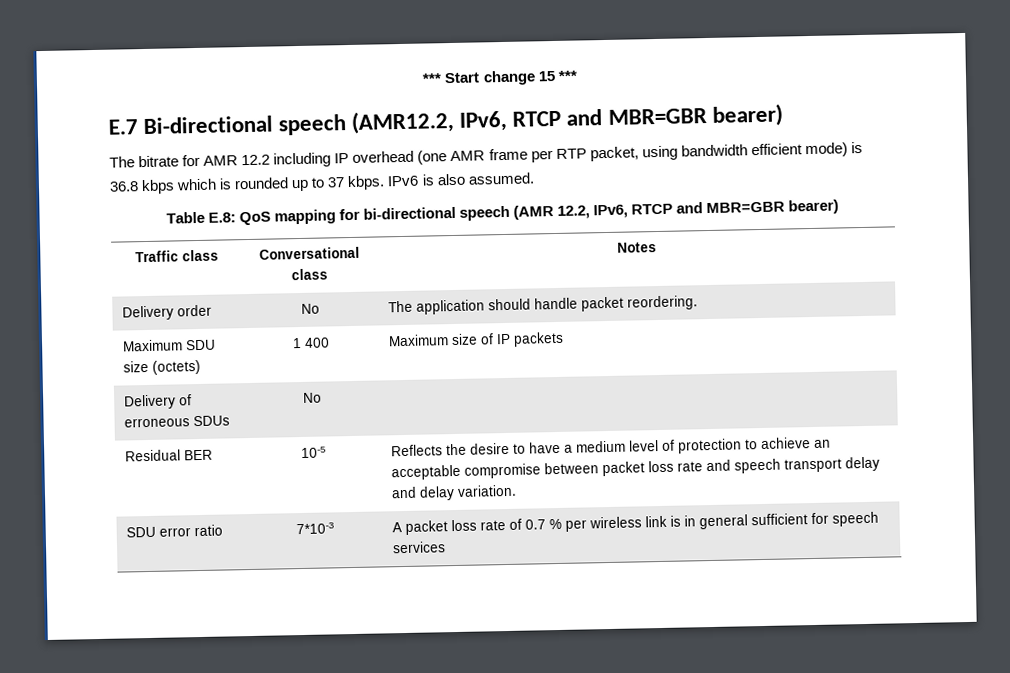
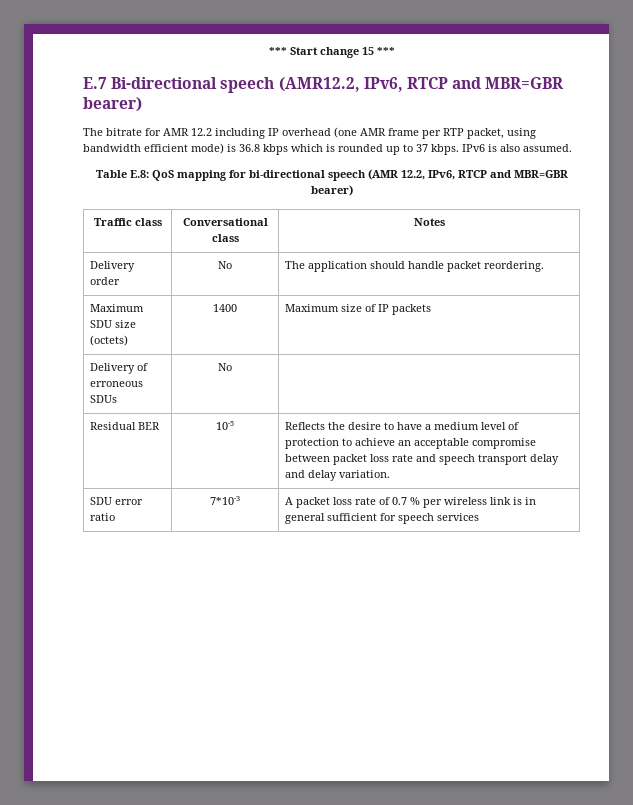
[292,337,330,349] 1 400 -> [213,304,237,312] 1400

